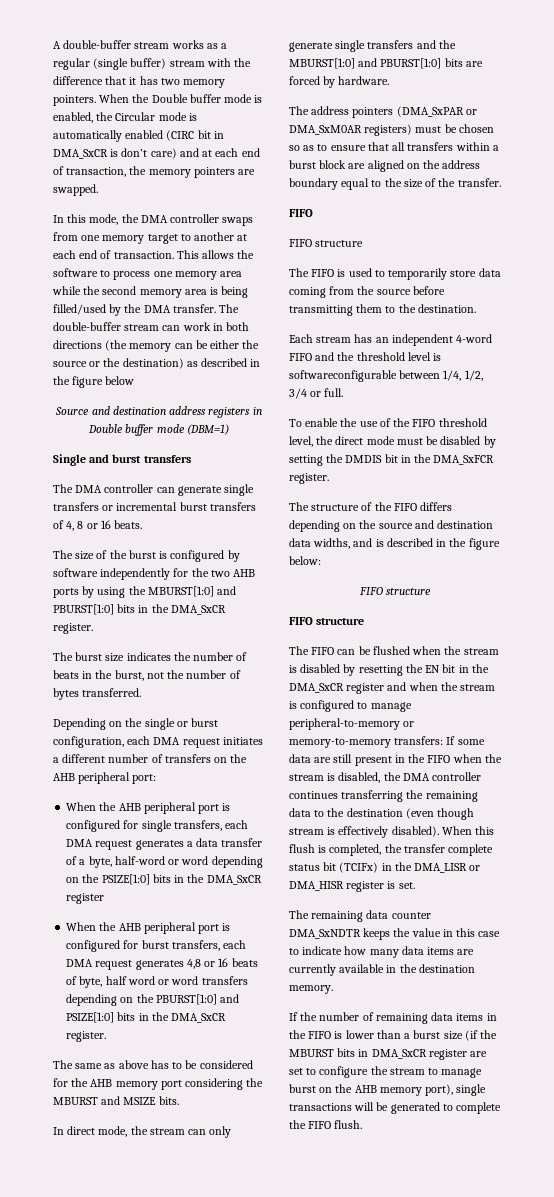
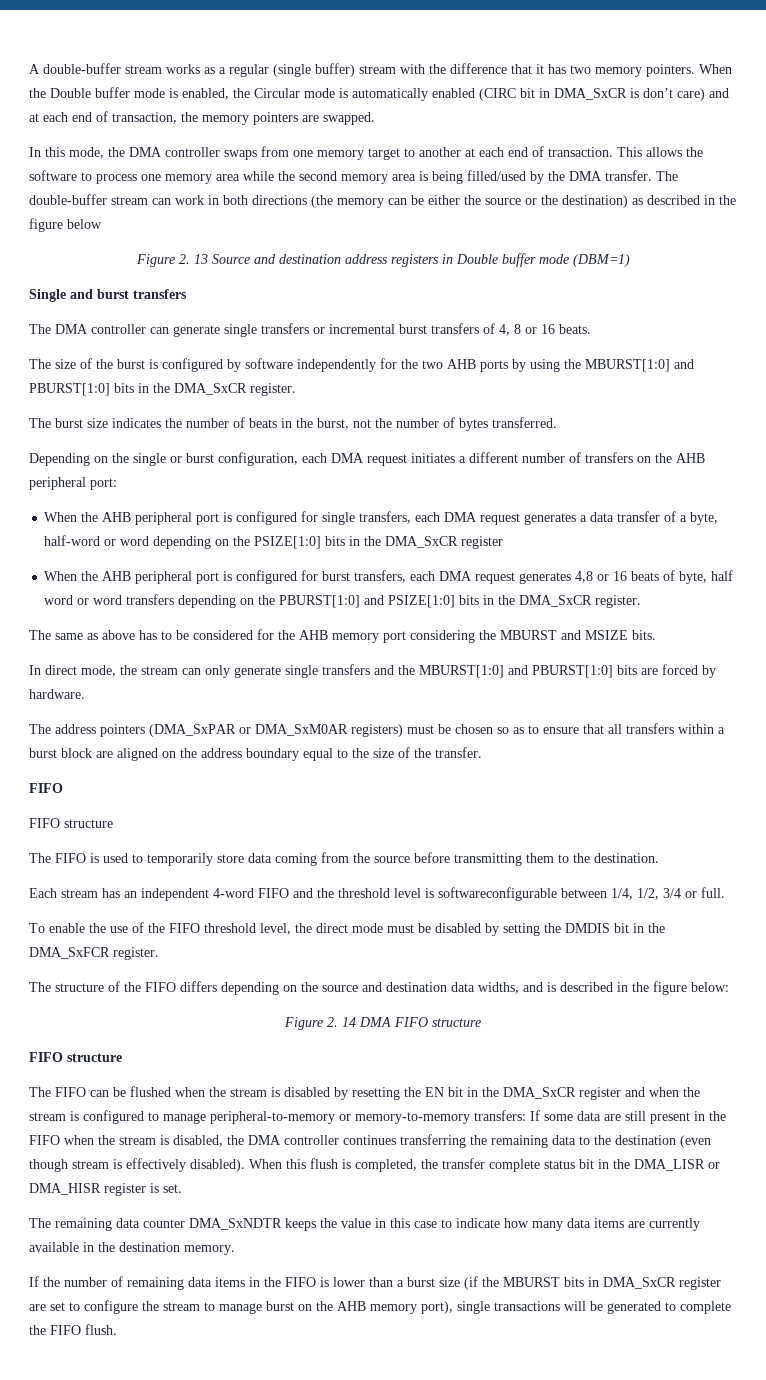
(135, 380) none -> [135,254,208,267] Figure 2. 13
(321, 560) none -> [284,1017,391,1030] Figure 2. 14 DMA
[339,862,379,873] (TCIFx) -> (594, 1164) none

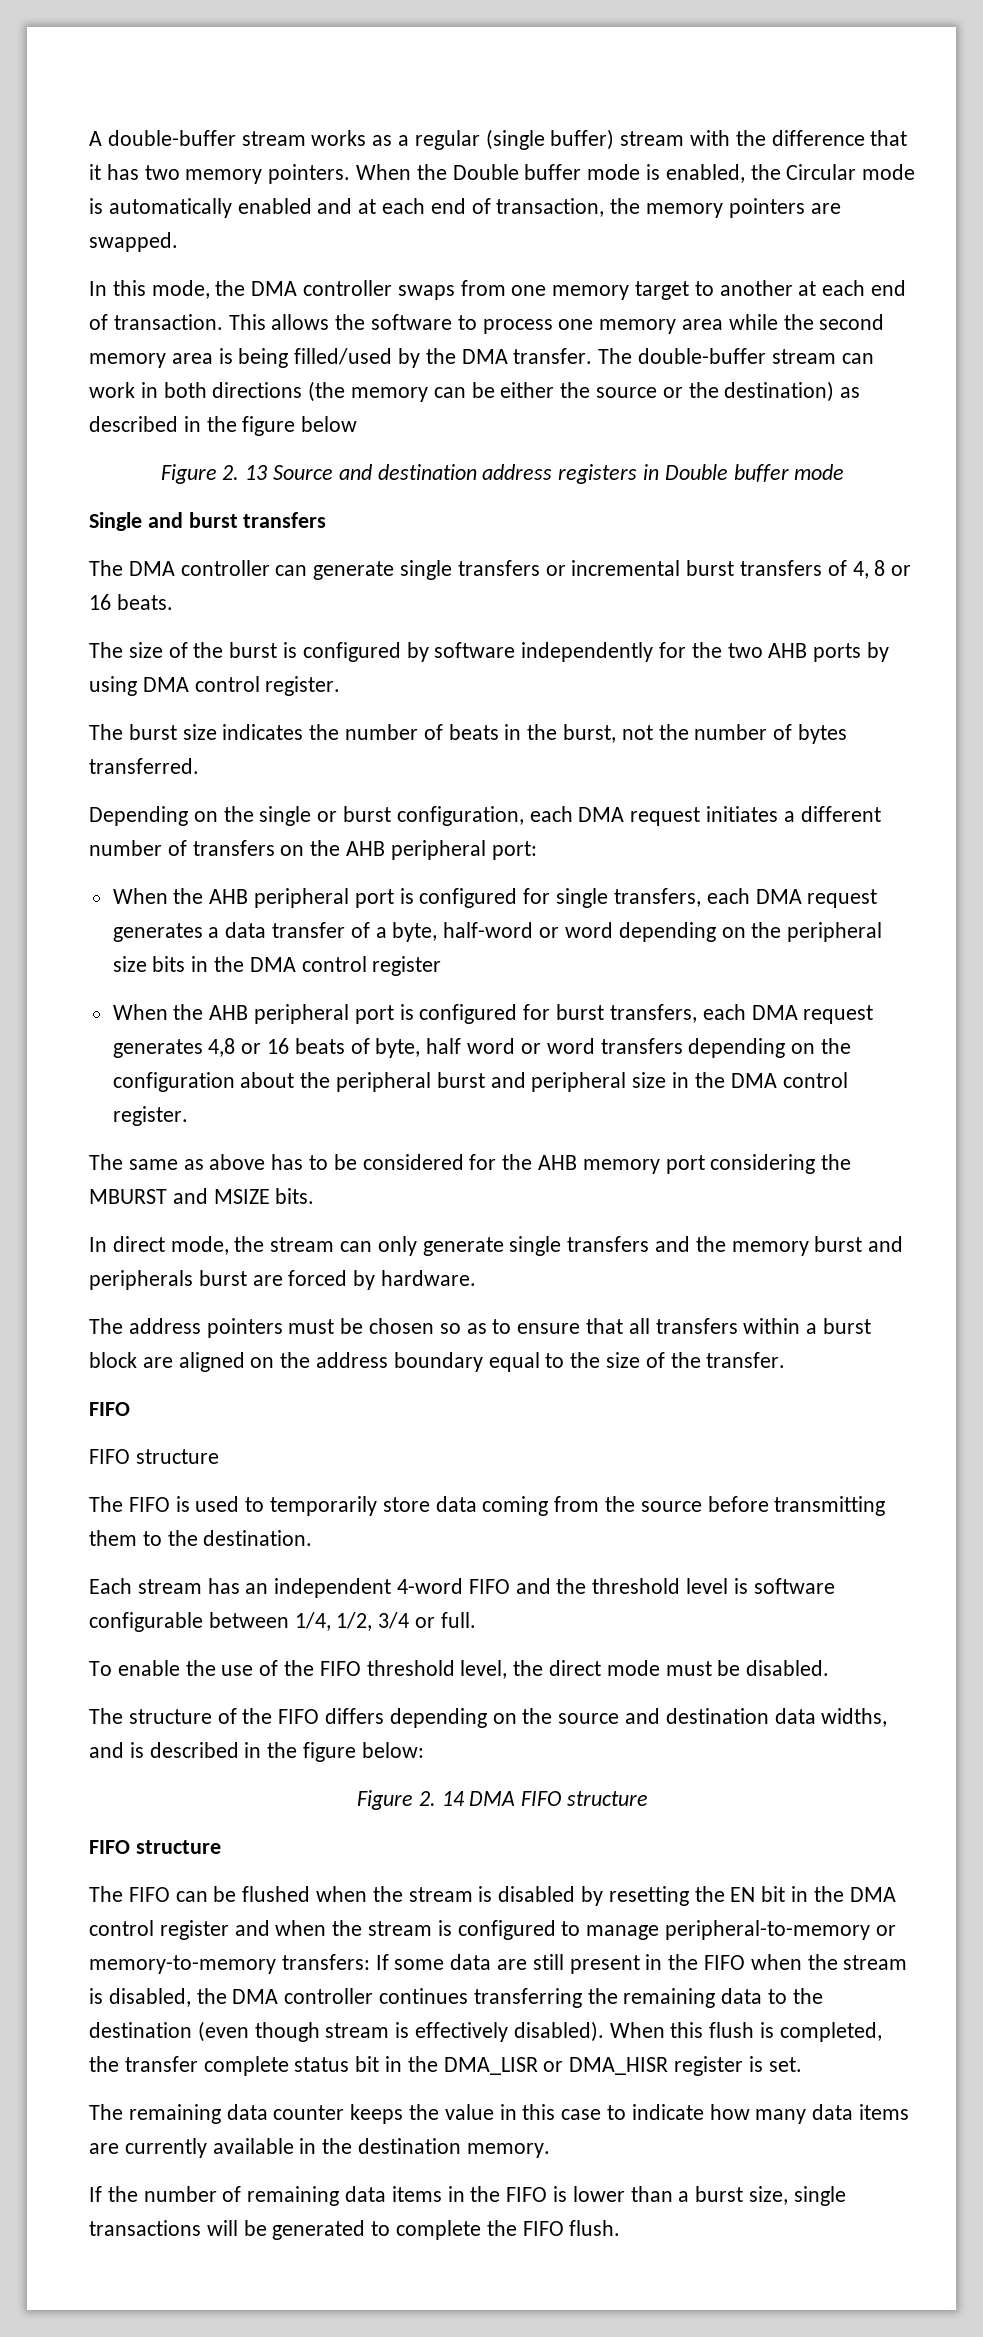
[479,88,705,101] (CIRC bit in DMA_SxCR is don’t care) -> (312, 206) none
[572,254,630,267] (DBM=1) -> (845, 472) none
[564,359,694,372] [29,383,247,396] the MBURST[1:0] and PBURST[1:0] bits in the DMA_SxCR -> [142,676,260,692] DMA control
[254,536,459,549] PSIZE[1:0] bits in the DMA_SxCR -> [787,922,883,942] [112,956,367,972] peripheral size bits in the DMA control
[279,595,593,608] PBURST[1:0] and PSIZE[1:0] bits in the DMA_SxCR -> [112,1072,848,1092] configuration about the peripheral burst and peripheral size in the DMA control
[419,665,637,678] MBURST[1:0] and PBURST[1:0] bits -> [731,1236,904,1256] [89,1270,247,1290] memory burst and peripherals burst
[149,724,403,737] (DMA_SxPAR or DMA_SxM0AR registers) -> (283, 1328) none
[438,887,557,901] softwareconfigurable -> [753,1578,835,1594] [89,1612,203,1632] software configurable
[435,923,665,936] [29,947,159,960] disabled by setting the DMDIS bit in the DMA_SxFCR register. -> [746,1660,830,1676] disabled.
[503,1087,576,1099] DMA_SxCR -> [849,1887,896,1902] [89,1920,154,1936] DMA control
[189,1218,282,1230] DMA_SxNDTR -> (345, 2112) none
[439,1276,721,1290] [29,1300,453,1314] size (if the MBURST bits in DMA_SxCR register are set to configure the stream to manage burst on the AHB memory port), -> [749,2186,789,2205] size,

